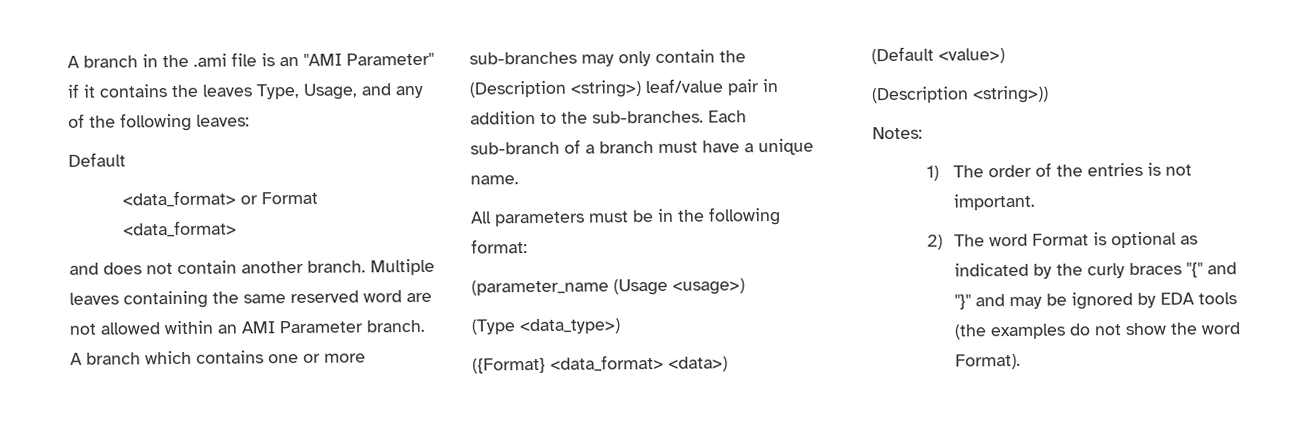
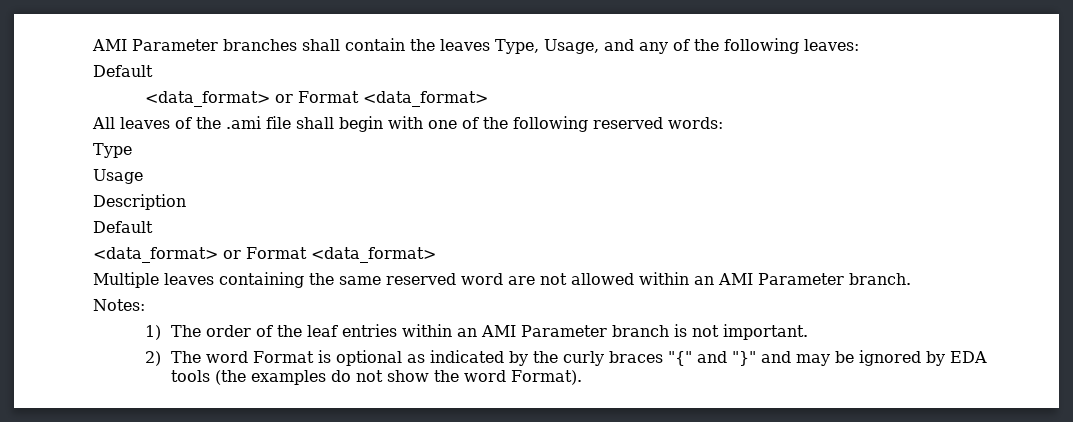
[67,52,434,68] [67,83,167,98] A branch in the .ami file is an "AMI Parameter" if it contains -> [92,38,405,51] AMI Parameter branches shall contain
[69,260,366,275] and does not contain another branch. -> [92,116,723,132] [93,143,132,158] [93,169,143,184] [93,194,186,210] [93,221,153,233] [93,247,436,263] All leaves of the .ami file shall begin with one of the following reserved words: // Type // Usage // Description // Default // <data_format> or Format <data_format> //
[70,350,366,365] [469,49,746,67] [469,78,778,98] [470,110,747,125] [470,138,814,156] [470,175,519,185] [470,206,781,227] [471,239,528,254] [471,278,745,296] [471,318,620,335] [472,354,728,374] [871,46,1005,65] [871,85,1049,104] A branch which contains one or more sub-branches may only contain the (Description <string>) leaf/value pair in addition to the sub-branches. Each sub-branch of a branch must have a unique name. // All parameters must be in the following format: // (parameter_name (Usage <usage>) // (Type <data_type>) // ({Format} <data_format> <data>) // (Default <value>) // (Description <string>)) -> (911, 279) none
[1086,162,1143,177] entries -> [307,324,670,337] leaf entries within an AMI Parameter branch

